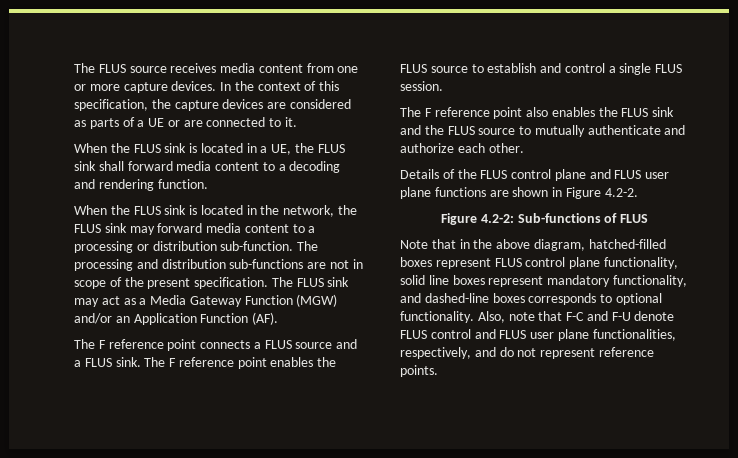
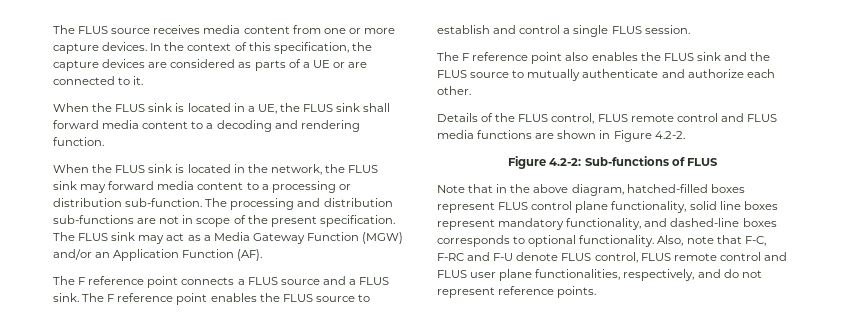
[511,169,670,181] [400,187,431,199] control plane and FLUS user plane -> [551,113,777,124] [437,130,474,139] control, FLUS remote control and FLUS media
[566,312,585,321] F-C -> [744,236,766,246] [437,253,464,261] F-C, F-RC
(427, 334) none -> [594,252,717,263] control, FLUS remote

